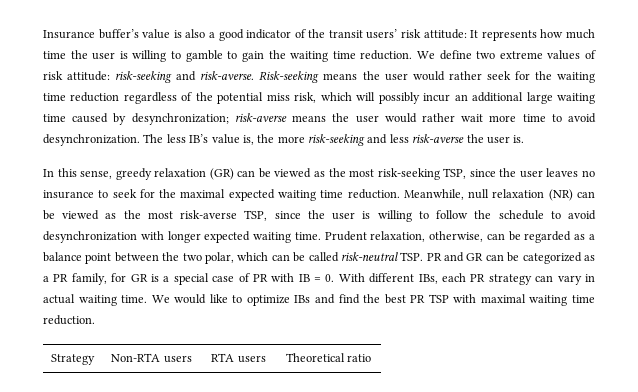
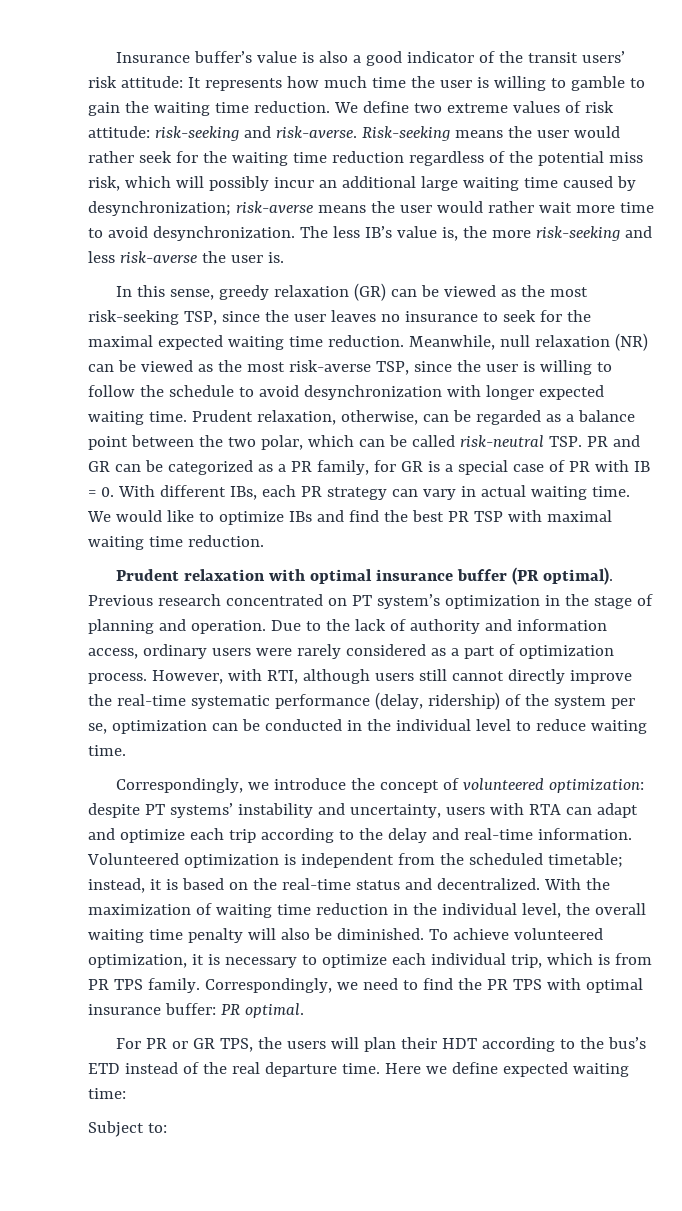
[51,354,96,365] [111,353,192,363] [211,353,266,363] [285,353,372,362] // Strategy | Non-RTA users | RTA users | Theoretical ratio -> [116,567,614,585] [88,594,653,609] [88,619,607,634] [88,644,614,659] [88,669,632,684] [88,692,635,710] [88,719,647,734] [88,745,126,756] [116,778,645,793] [88,803,638,818] [88,828,632,843] [87,853,623,868] [88,878,610,893] [88,903,646,918] [88,928,603,943] [88,953,652,968] [88,978,643,993] [88,1003,304,1018] [116,1037,647,1052] [88,1062,629,1077] [88,1088,126,1099] [88,1121,167,1137] // Prudent relaxation with optimal insurance buffer (PR optimal). Previous research concentrated on PT system’s optimization in the stage of planning and operation. Due to the lack of authority and information access, ordinary users were rarely considered as a part of optimization process. However, with RTI, although users still cannot directly improve the real-time systematic performance (delay, ridership) of the system per se, optimization can be conducted in the individual level to reduce waiting time. // Correspondingly, we introduce the concept of volunteered optimization: despite PT systems’ instability and uncertainty, users with RTA can adapt and optimize each trip according to the delay and real-time information. Volunteered optimization is independent from the scheduled timetable; instead, it is based on the real-time status and decentralized. With the maximization of waiting time reduction in the individual level, the overall waiting time penalty will also be diminished. To achieve volunteered optimization, it is necessary to optimize each individual trip, which is from PR TPS family. Correspondingly, we need to find the PR TPS with optimal insurance buffer: PR optimal. // For PR or GR TPS, the users will plan their HDT according to the bus’s ETD instead of the real departure time. Here we define expected waiting time: // Subject to:

